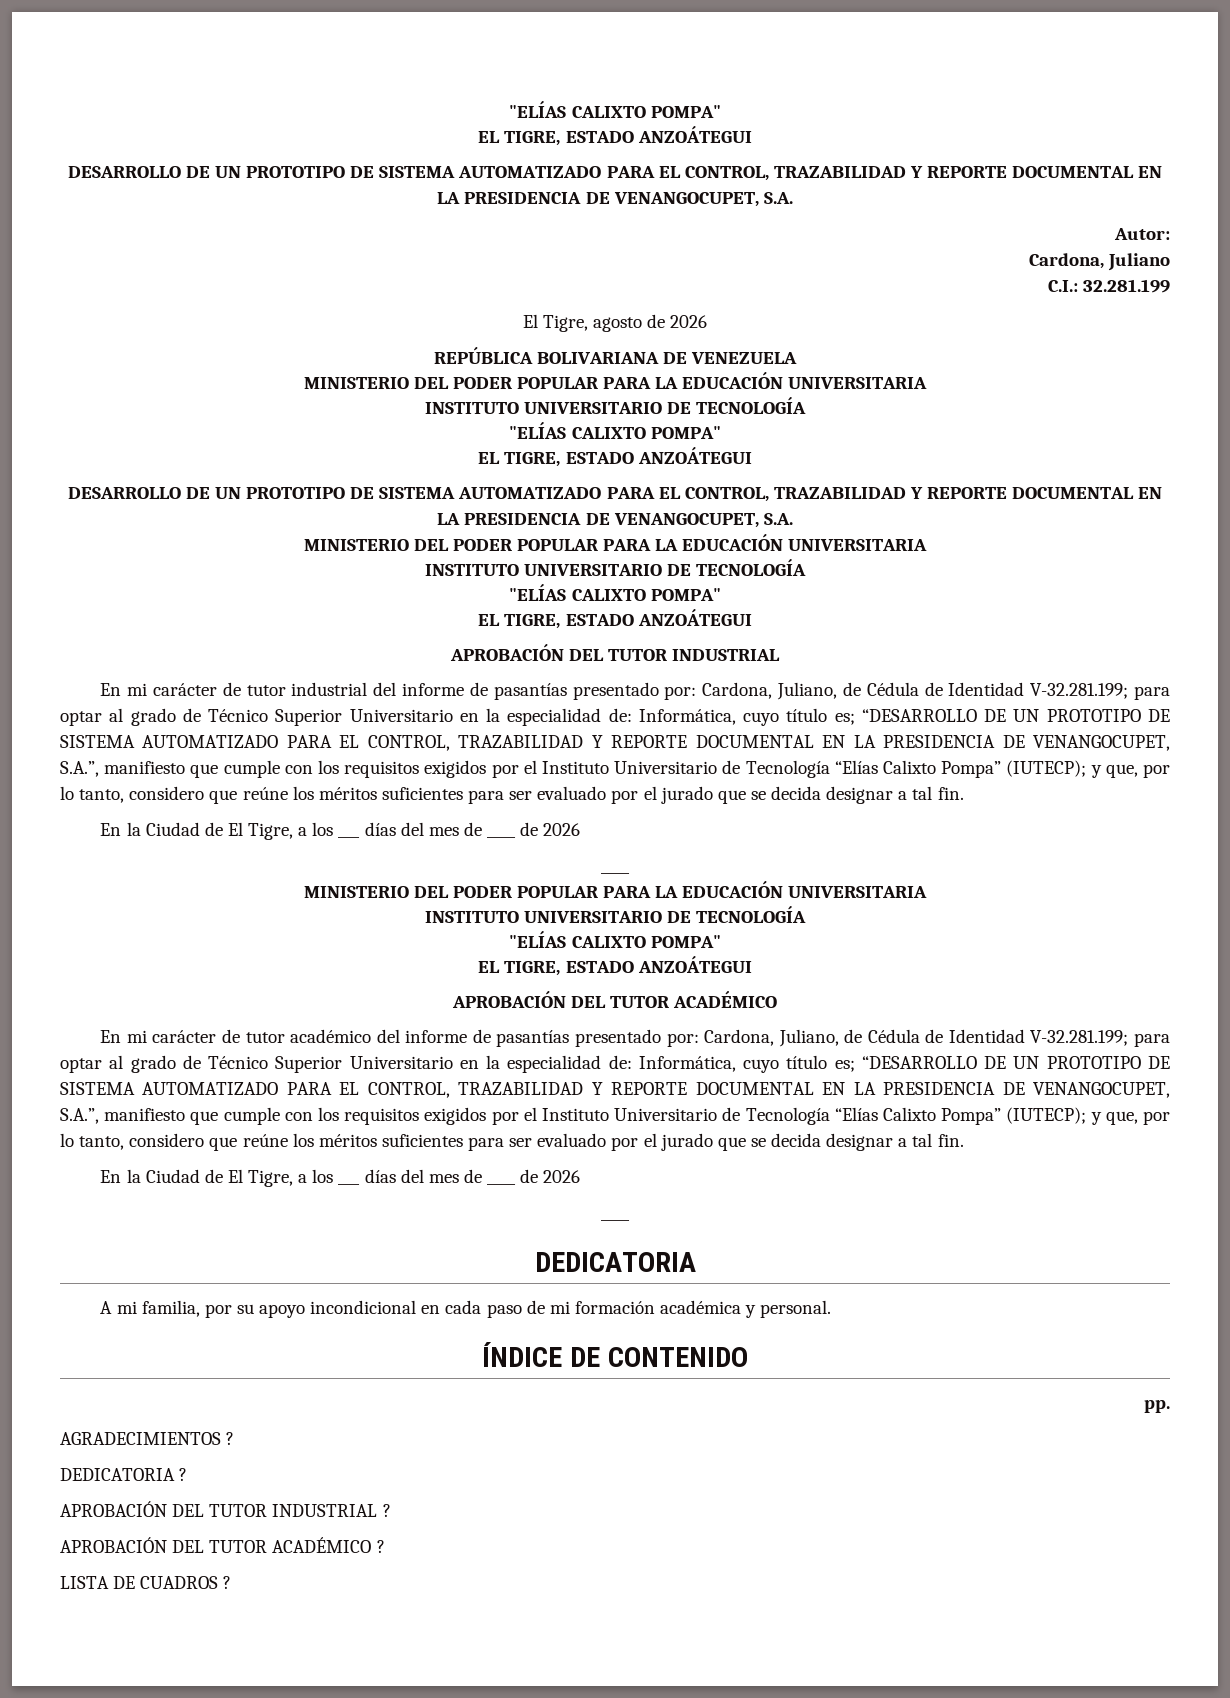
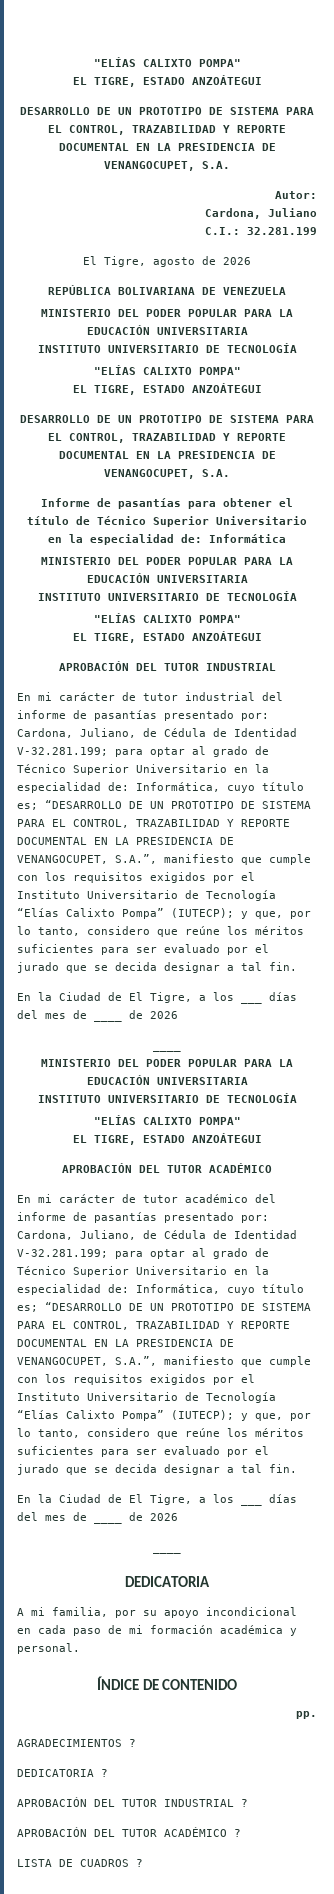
[458,166,602,178] AUTOMATIZADO -> (279, 111) none
[458,487,602,499] AUTOMATIZADO -> (279, 419) none
(793, 519) none -> [41,498,293,509] [27,516,307,527] [48,534,286,545] // Informe de pasantías para obtener el título de Técnico Superior Universitario en la especialidad de: Informática
[142,735,279,748] AUTOMATIZADO -> (311, 805) none
[142,1082,279,1095] AUTOMATIZADO -> (311, 1307) none

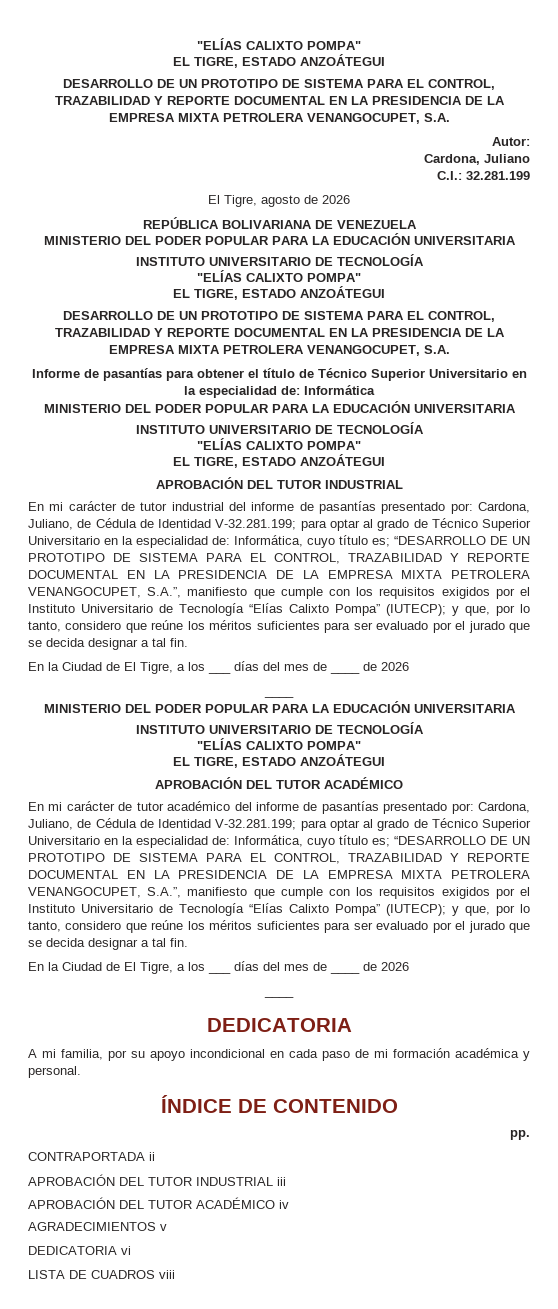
(276, 147) none -> [486,96,505,105] [108,113,304,122] LA EMPRESA MIXTA PETROLERA
(276, 455) none -> [486,328,505,337] [108,345,304,354] LA EMPRESA MIXTA PETROLERA
(234, 841) none -> [302,570,530,579] LA EMPRESA MIXTA PETROLERA
(234, 1343) none -> [302,870,530,879] LA EMPRESA MIXTA PETROLERA
[17,1739,136,1747] [17,1769,108,1777] [17,1797,248,1807] [17,1827,241,1837] AGRADECIMIENTOS ? // DEDICATORIA ? // APROBACIÓN DEL TUTOR INDUSTRIAL ? // APROBACIÓN DEL TUTOR ACADÉMICO ? -> [28,1152,155,1161] [28,1174,286,1186] [28,1197,289,1209] [28,1222,167,1231] [28,1246,131,1255] CONTRAPORTADA ii // APROBACIÓN DEL TUTOR INDUSTRIAL iii // APROBACIÓN DEL TUTOR ACADÉMICO iv // AGRADECIMIENTOS v // DEDICATORIA vi
[136,1859,143,1867] ? -> [159,1270,175,1279] viii

